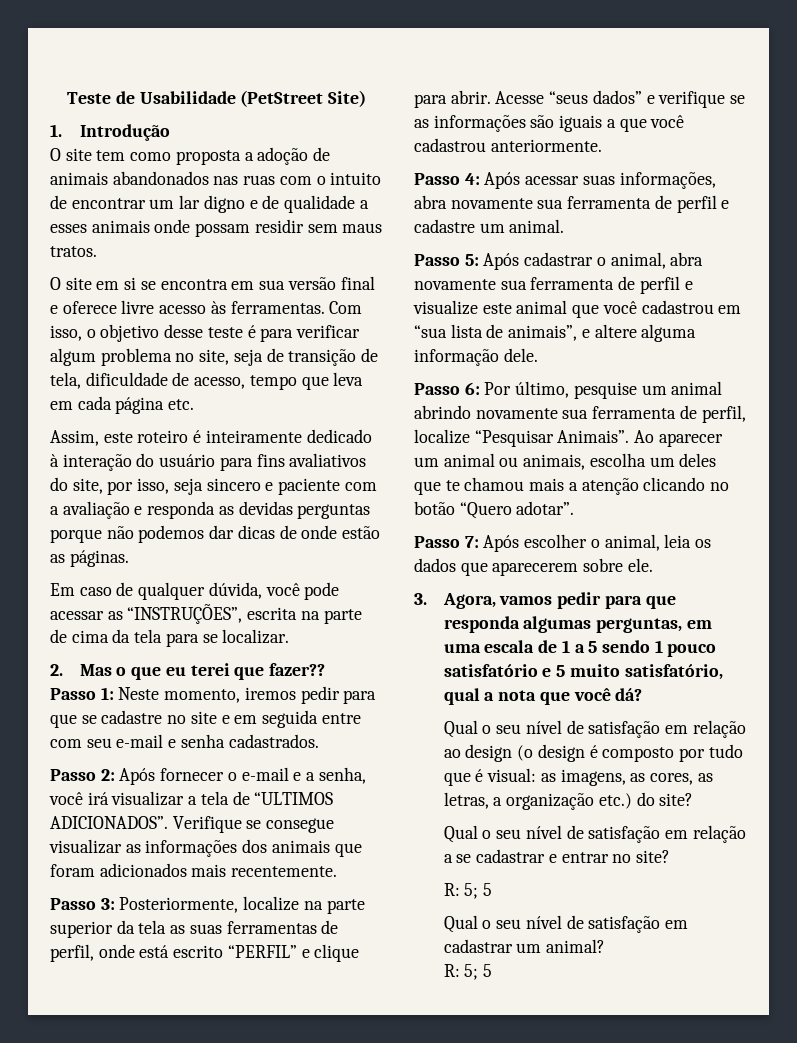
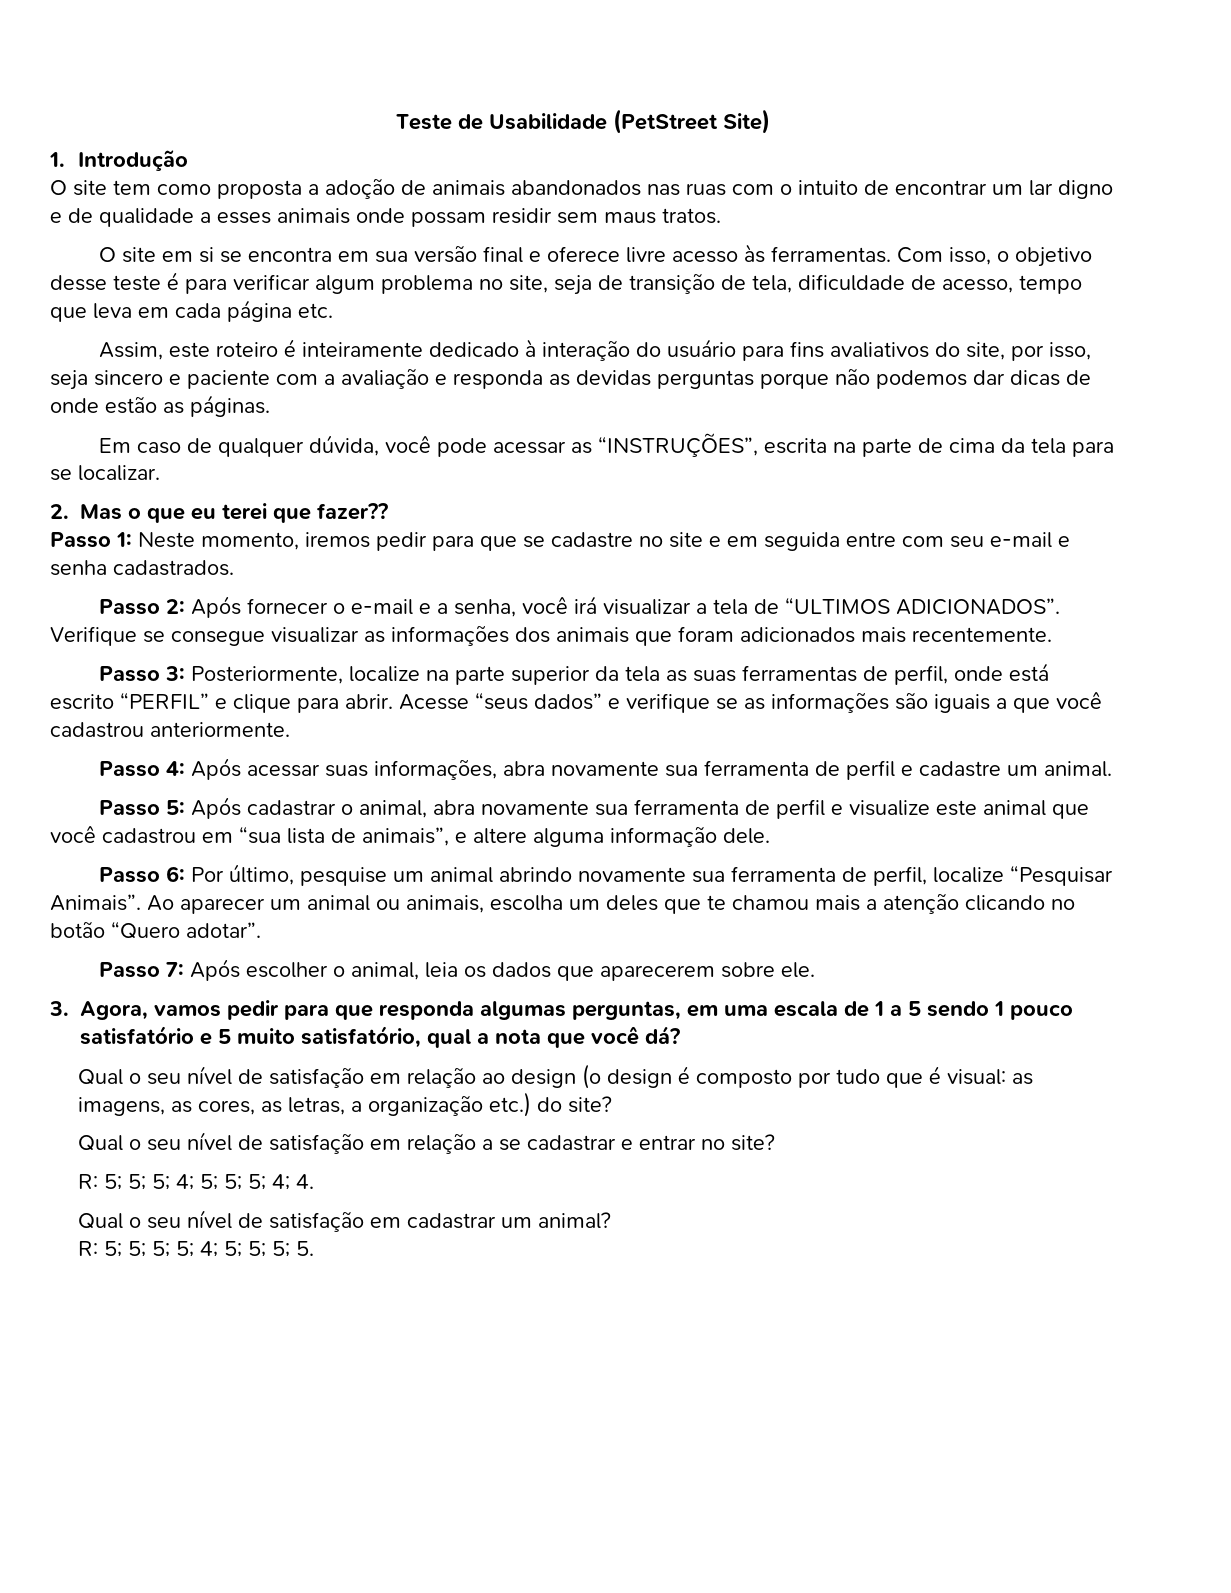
[483,883,493,896] 5 -> [128,1174,315,1190] 5; 5; 4; 5; 5; 5; 4; 4.
[483,964,493,977] 5 -> [128,1241,315,1257] 5; 5; 5; 4; 5; 5; 5; 5.

